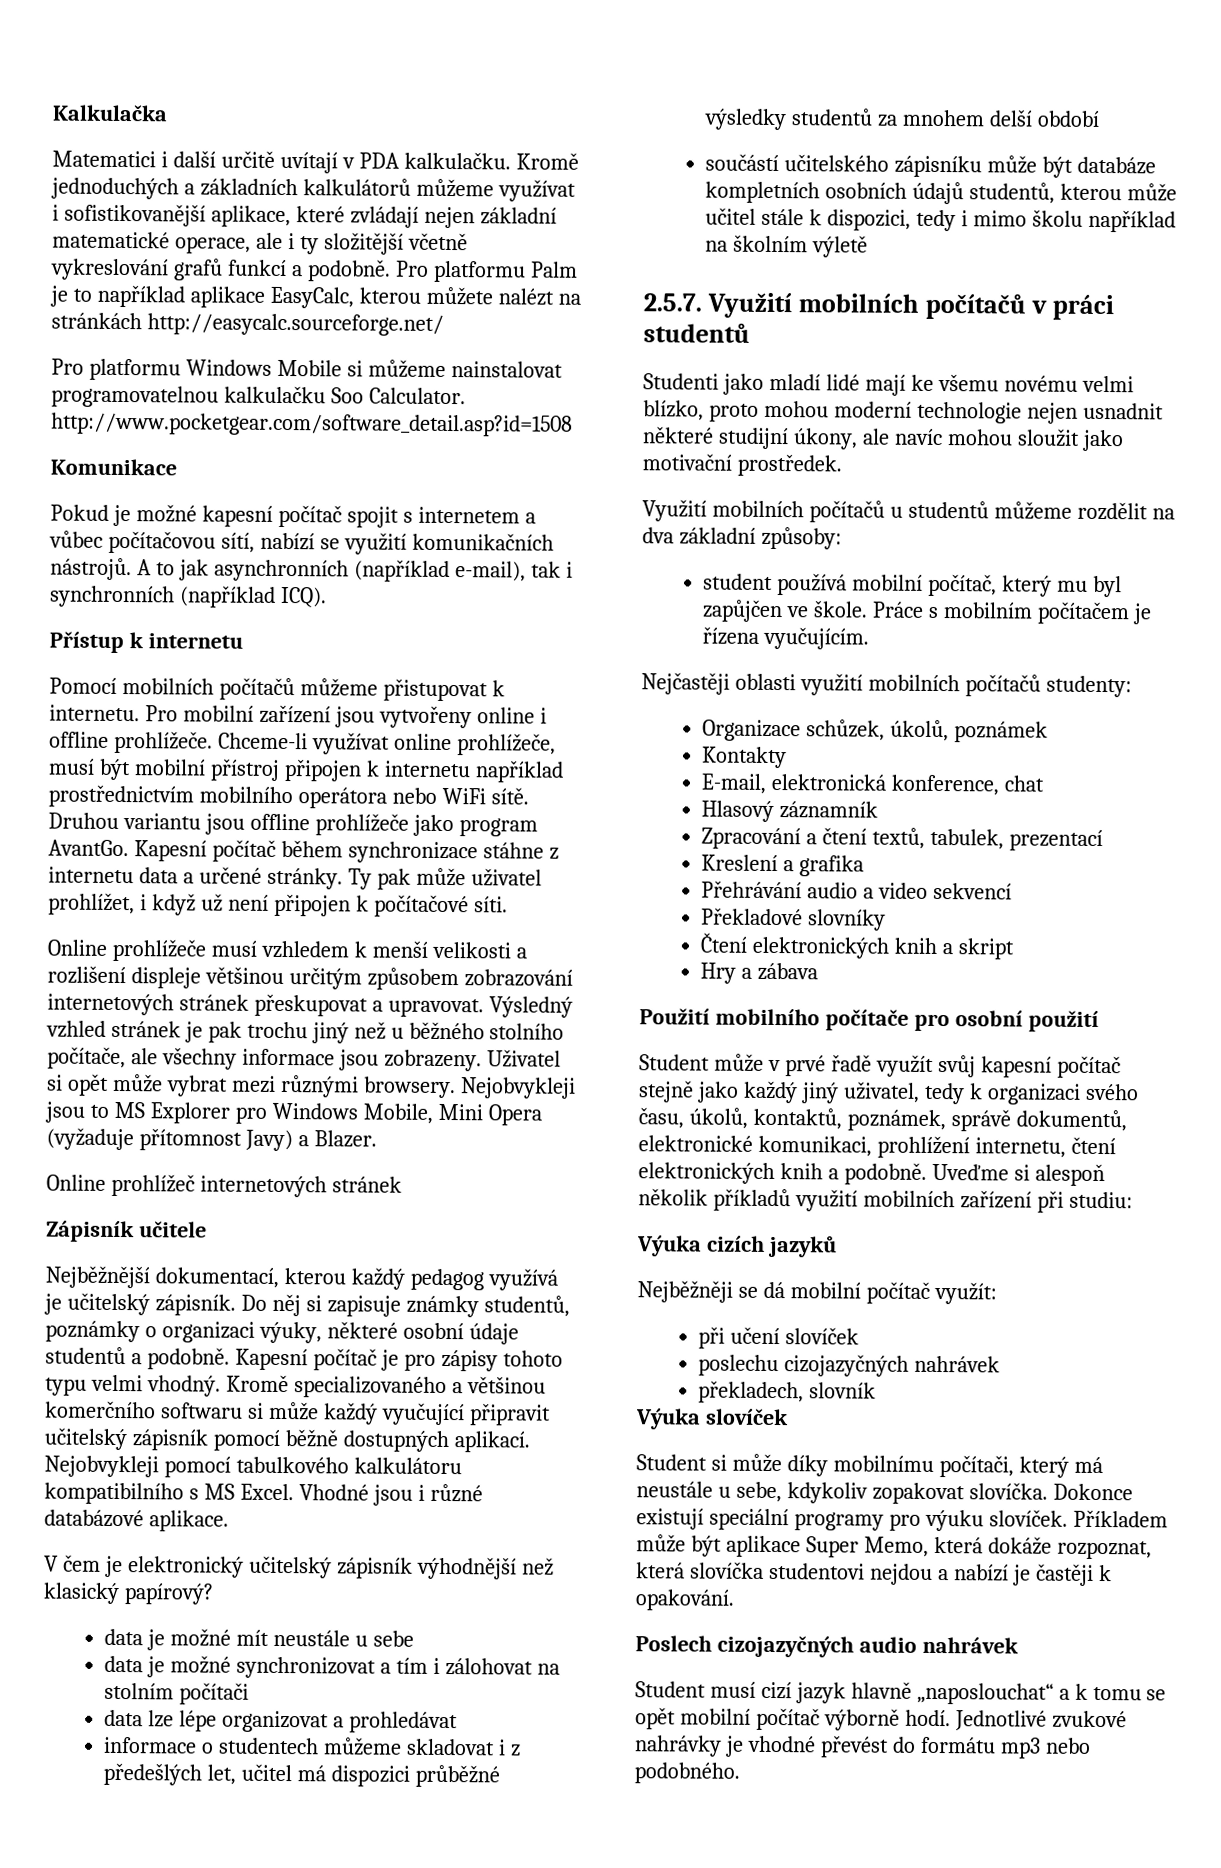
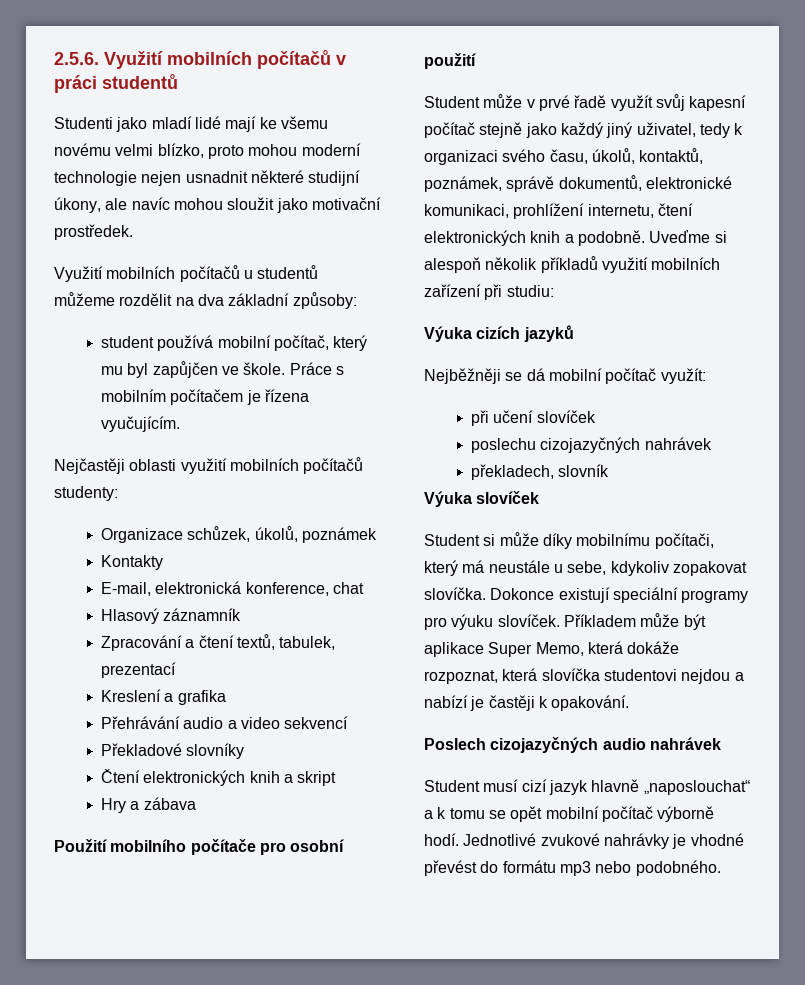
[52,104,168,122] [52,150,579,174] [51,177,576,202] [52,203,557,229] [52,231,468,255] [50,258,578,283] [50,284,581,309] [51,312,444,336] [51,358,563,381] [51,385,466,408] [51,412,573,437] [50,458,177,476] [50,504,536,528] [49,530,554,555] [50,557,573,583] [49,585,327,608] [49,631,243,654] [49,677,505,702] [49,704,547,729] [49,730,556,756] [48,758,564,783] [48,784,529,809] [48,812,538,837] [48,839,559,864] [48,866,542,890] [48,892,508,918] [47,938,527,962] [47,965,573,991] [47,993,573,1018] [46,1020,565,1044] [47,1046,561,1072] [47,1073,576,1099] [45,1101,542,1126] [46,1127,377,1152] [46,1173,402,1198] [46,1220,207,1243] [45,1265,558,1291] [44,1292,570,1318] [45,1320,519,1345] [45,1346,563,1372] [45,1374,546,1399] [45,1400,551,1426] [44,1427,530,1453] [44,1455,462,1478] [44,1482,483,1506] [44,1509,229,1532] [44,1554,554,1580] [43,1582,214,1605] [104,1628,415,1651] [104,1655,560,1679] [104,1682,250,1705] [104,1709,459,1734] [103,1736,522,1757] [103,1762,501,1788] [704,108,1101,131] [705,153,1157,178] [705,181,1178,205] [705,207,1176,233] [705,234,869,258] [643,293,702,312] Kalkulačka // Matematici i další určitě uvítají v PDA kalkulačku. Kromě jednoduchých a základních kalkulátorů můžeme využívat i sofistikovanější aplikace, které zvládají nejen základní matematické operace, ale i ty složitější včetně vykreslování grafů funkcí a podobně. Pro platformu Palm je to například aplikace EasyCalc, kterou můžete nalézt na stránkách http://easycalc.sourceforge.net/ // Pro platformu Windows Mobile si můžeme nainstalovat programovatelnou kalkulačku Soo Calculator. http://www.pocketgear.com/software_detail.asp?id=1508 // Komunikace // Pokud je možné kapesní počítač spojit s internetem a vůbec počítačovou sítí, nabízí se využití komunikačních nástrojů. A to jak asynchronních (například e-mail), tak i synchronních (například ICQ). // Přístup k internetu // Pomocí mobilních počítačů můžeme přistupovat k internetu. Pro mobilní zařízení jsou vytvořeny online i offline prohlížeče. Chceme-li využívat online prohlížeče, musí být mobilní přístroj připojen k internetu například prostřednictvím mobilního operátora nebo WiFi sítě. Druhou variantu jsou offline prohlížeče jako program AvantGo. Kapesní počítač během synchronizace stáhne z internetu data a určené stránky. Ty pak může uživatel prohlížet, i když už není připojen k počítačové síti. // Online prohlížeče musí vzhledem k menší velikosti a rozlišení displeje většinou určitým způsobem zobrazování internetových stránek přeskupovat a upravovat. Výsledný vzhled stránek je pak trochu jiný než u běžného stolního počítače, ale všechny informace jsou zobrazeny. Uživatel si opět může vybrat mezi různými browsery. Nejobvykleji jsou to MS Explorer pro Windows Mobile, Mini Opera (vyžaduje přítomnost Javy) a Blazer. // Online prohlížeč internetových stránek // Zápisník učitele // Nejběžnější dokumentací, kterou každý pedagog využívá je učitelský zápisník. Do něj si zapisuje známky studentů, poznámky o organizaci výuky, některé osobní údaje studentů a podobně. Kapesní počítač je pro zápisy tohoto typu velmi vhodný. Kromě specializovaného a většinou komerčního softwaru si může každý vyučující připravit učitelský zápisník pomocí běžně dostupných aplikací. Nejobvykleji pomocí tabulkového kalkulátoru kompatibilního s MS Excel. Vhodné jsou i různé databázové aplikace. // V čem je elektronický učitelský zápisník výhodnější než klasický papírový? // data je možné mít neustále u sebe // data je možné synchronizovat a tím i zálohovat na stolním počítači // data lze lépe organizovat a prohledávat // informace o studentech můžeme skladovat i z předešlých let, učitel má dispozici průběžné výsledky studentů za mnohem delší období // součástí učitelského zápisníku může být databáze kompletních osobních údajů studentů, kterou může učitel stále k dispozici, tedy i mimo školu například na školním výletě // 2.5.7. -> [54,52,99,65] 2.5.6.

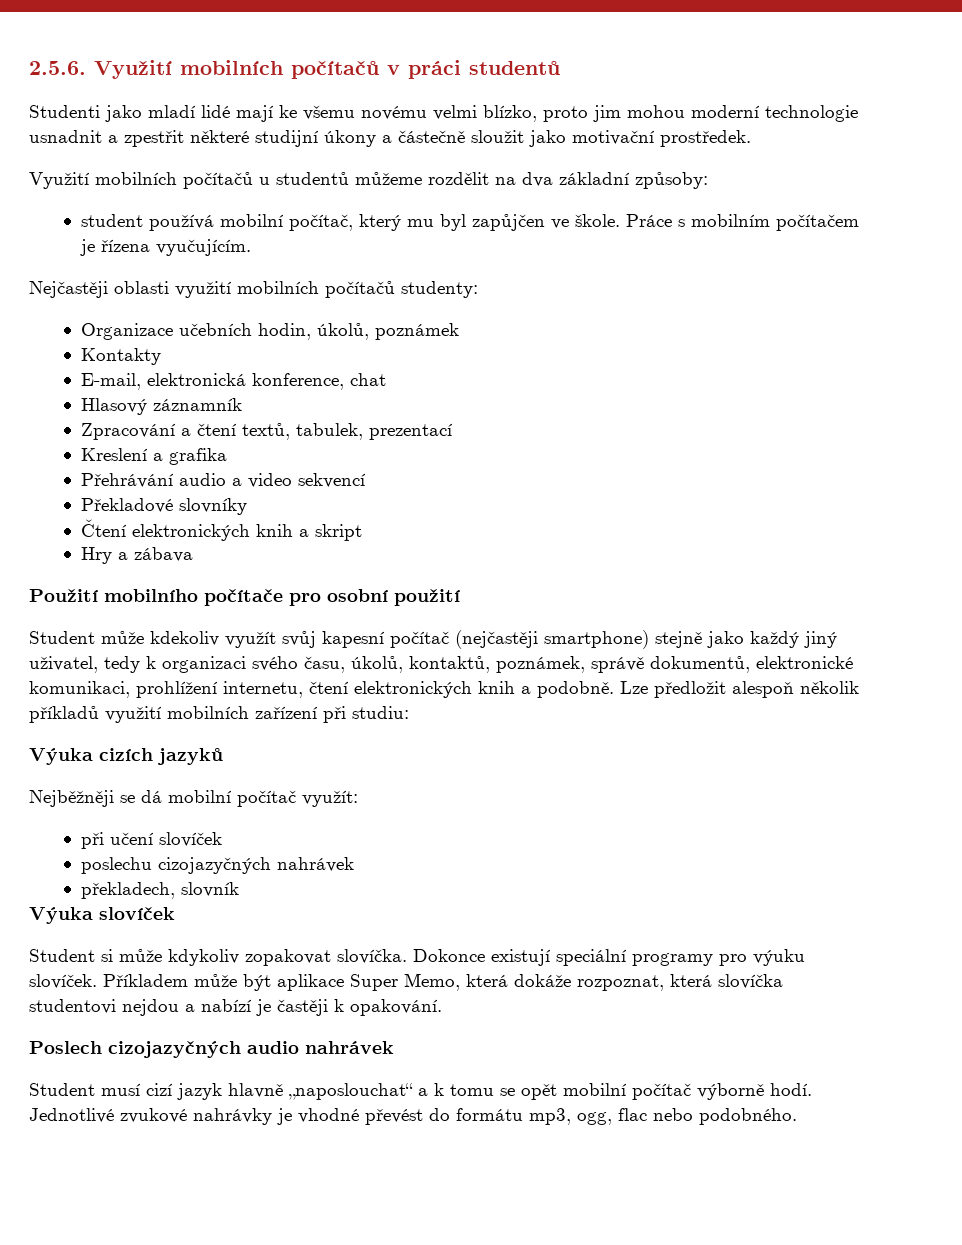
(244, 152) none -> [593,105,621,122] jim
[141,170,361,186] [54,197,223,213] nejen usnadnit některé studijní úkony, ale navíc mohou -> [29,130,465,147] usnadnit a zpestřit některé studijní úkony a částečně
[187,526,251,542] schůzek, -> [178,323,311,340] učebních hodin,
[526,95,607,111] v prvé řadě -> [150,631,219,646] kdekoliv
(475, 130) none -> [455,630,649,649] (nejčastěji smartphone)
[649,230,727,243] Uveďme si -> [620,681,726,698] Lze předložit
[542,533,714,549] [424,560,607,576] díky mobilnímu počítači, který má neustále u sebe, -> (162, 955) none
[559,861,591,876] mp3 -> [529,1108,647,1125] mp3, ogg, flac

